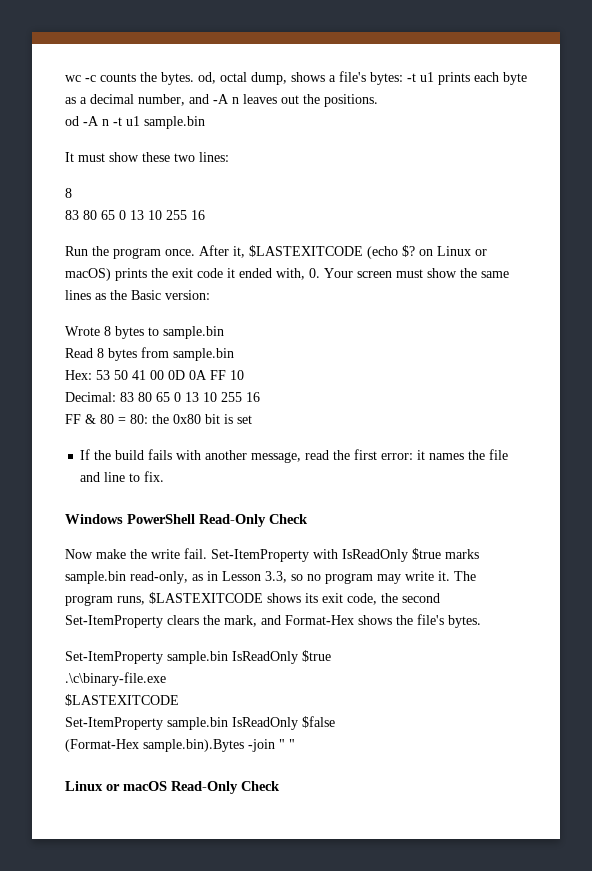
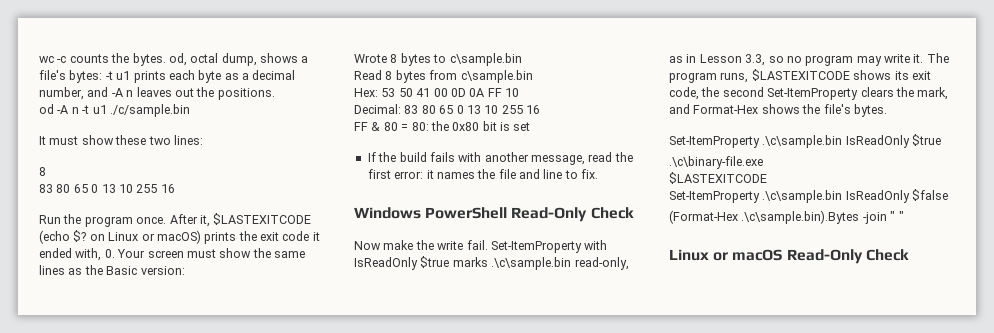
[144,116,205,129] sample.bin -> [109,104,190,117] ./c/sample.bin
[163,326,224,339] sample.bin -> [449,53,522,66] c\sample.bin
[173,348,234,361] sample.bin -> [460,70,533,83] c\sample.bin
[65,571,126,584] sample.bin -> [491,257,572,270] .\c\sample.bin
[167,651,228,664] sample.bin -> [762,135,843,148] .\c\sample.bin
[167,717,228,730] sample.bin -> [762,190,843,203] .\c\sample.bin
[143,739,244,752] sample.bin).Bytes -> [741,210,860,224] .\c\sample.bin).Bytes

